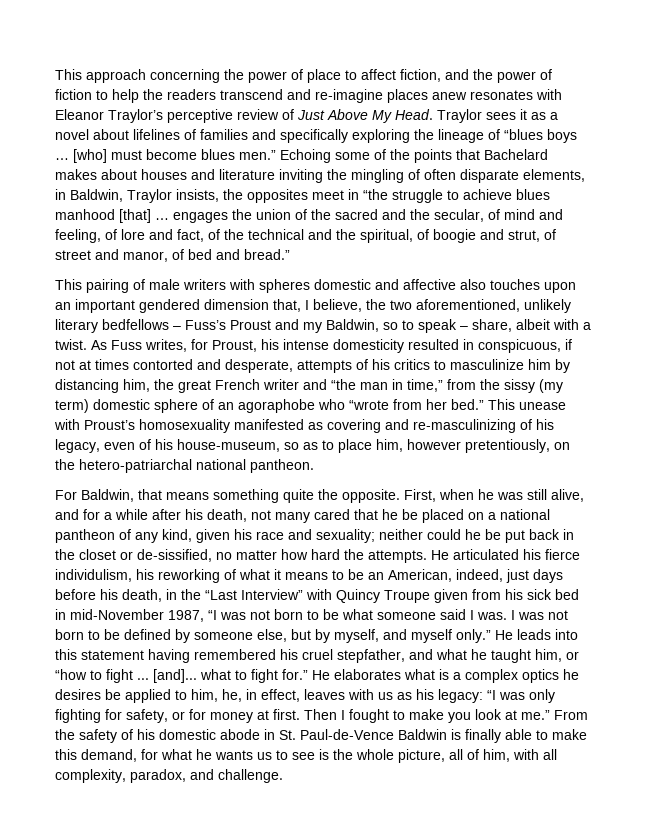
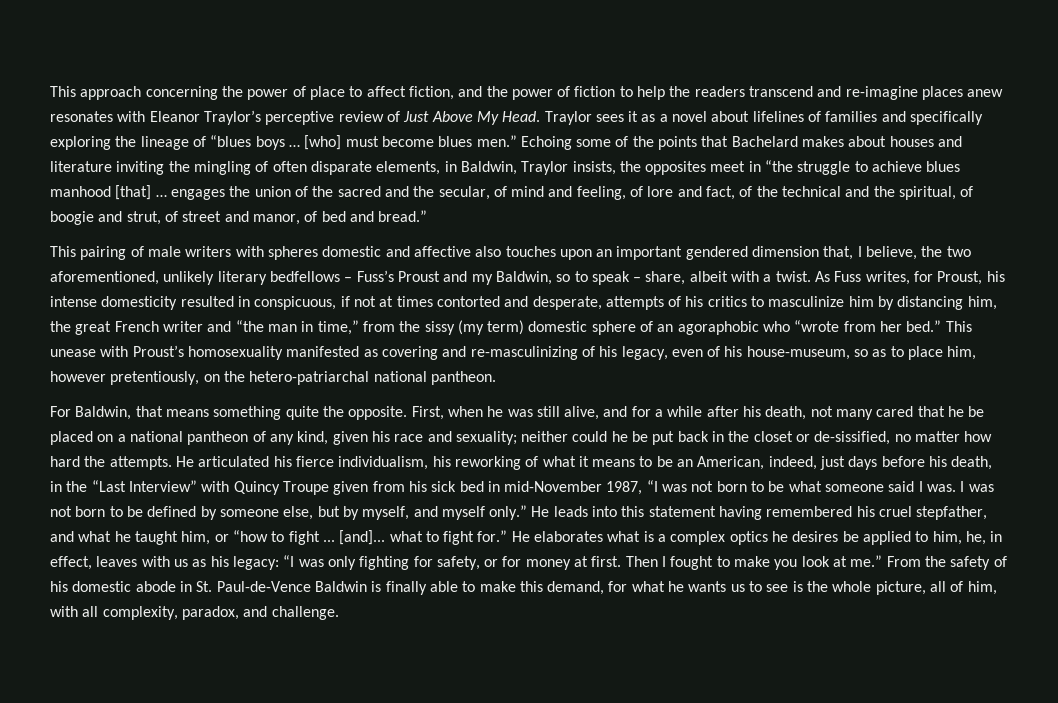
[238,399,315,413] agoraphobe -> [677,321,759,335] agoraphobic
[55,569,132,582] individulism, -> [338,456,429,470] individualism,

